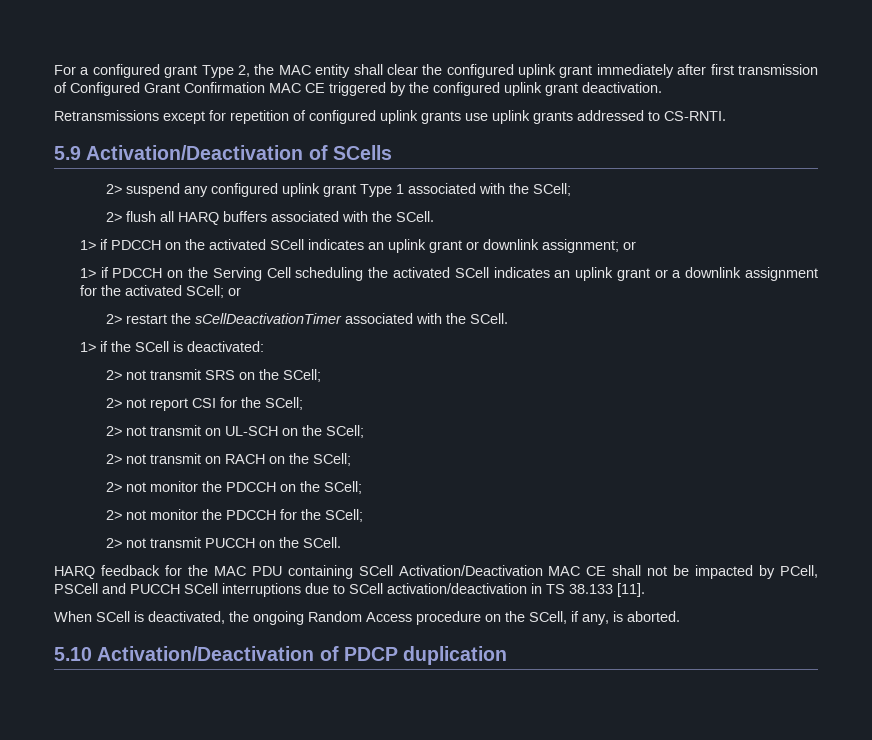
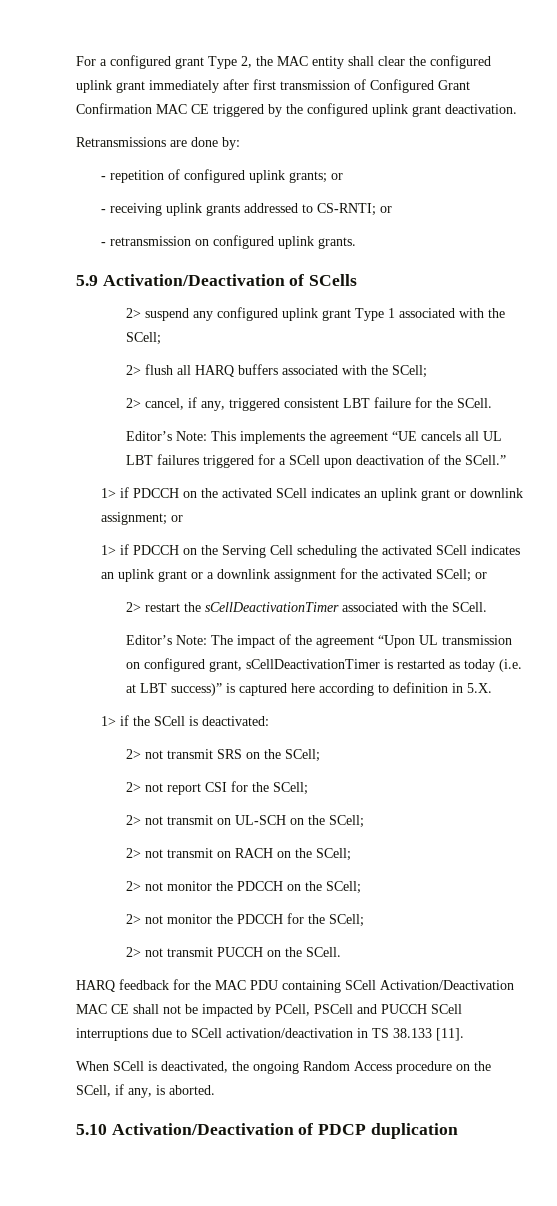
[163,110,726,124] except for repetition of configured uplink grants use uplink grants addressed to CS-RNTI. -> [170,137,240,150] [100,169,343,183] [100,203,392,216] [100,235,356,249] are done by: // - repetition of configured uplink grants; or // - receiving uplink grants addressed to CS-RNTI; or // - retransmission on configured uplink grants.
[395,211,434,222] SCell. -> [391,365,427,378] [125,397,492,411] [125,431,502,444] [125,454,506,468] SCell; // 2> cancel, if any, triggered consistent LBT failure for the SCell. // Editor’s Note: This implements the agreement “UE cancels all UL LBT failures triggered for a SCell upon deactivation of the SCell.”
(508, 318) none -> [125,634,512,648] [125,658,522,672] [125,682,492,696] // Editor’s Note: The impact of the agreement “Upon UL transmission on configured grant, sCellDeactivationTimer is restarted as today (i.e. at LBT success)” is captured here according to definition in 5.X.

